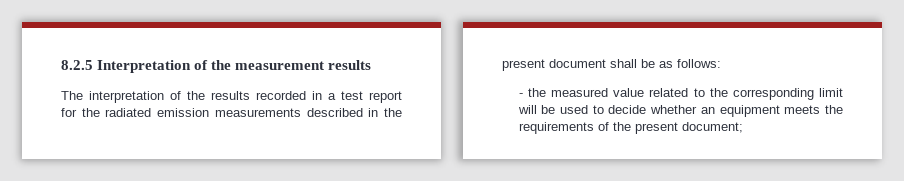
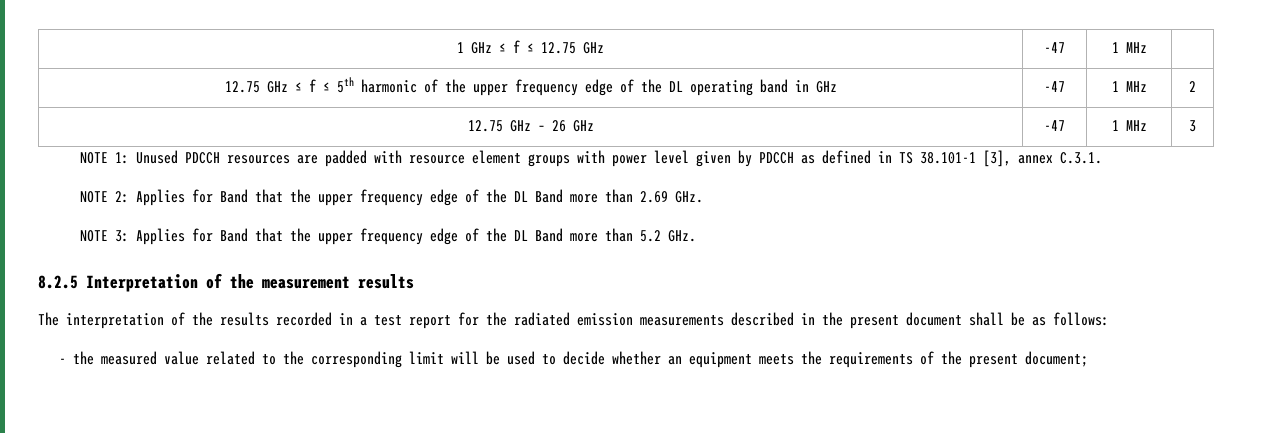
(61, 65) none -> [457,40,604,54] [1044,42,1065,53] [1111,42,1147,53] [224,77,837,96] [1044,81,1065,92] [1111,81,1147,92] [1189,81,1196,92] [467,120,594,132] [1044,120,1065,131] [1111,120,1147,131] [1189,120,1196,132] [80,150,1103,167] [80,189,704,206] [80,228,697,245] 1 GHz ≤ f ≤ 12.75 GHz | -47 | 1 MHz | // 12.75 GHz ≤ f ≤ 5th harmonic of the upper frequency edge of the DL operating band in GHz | -47 | 1 MHz | 2 // 12.75 GHz – 26 GHz | -47 | 1 MHz | 3 // NOTE 1: Unused PDCCH resources are padded with resource element groups with power level given by PDCCH as defined in TS 38.101-1 [3], annex C.3.1. // NOTE 2: Applies for Band that the upper frequency edge of the DL Band more than 2.69 GHz. // NOTE 3: Applies for Band that the upper frequency edge of the DL Band more than 5.2 GHz. //

